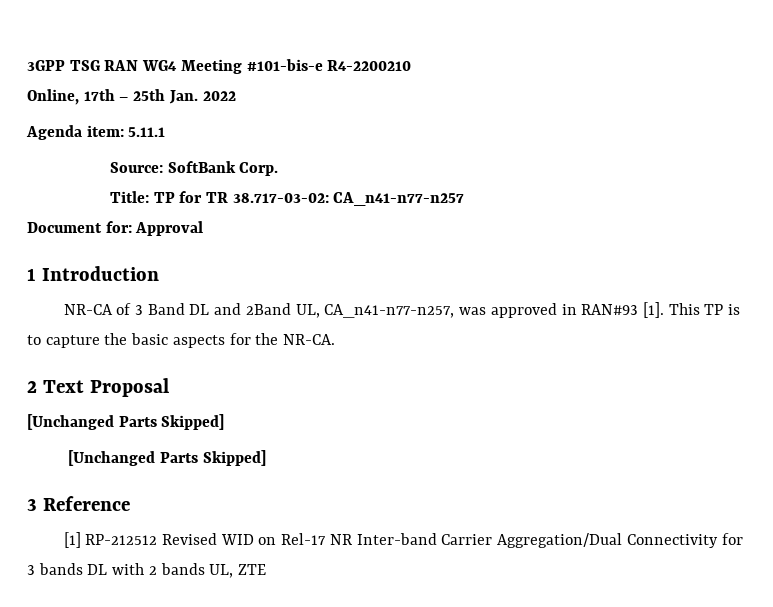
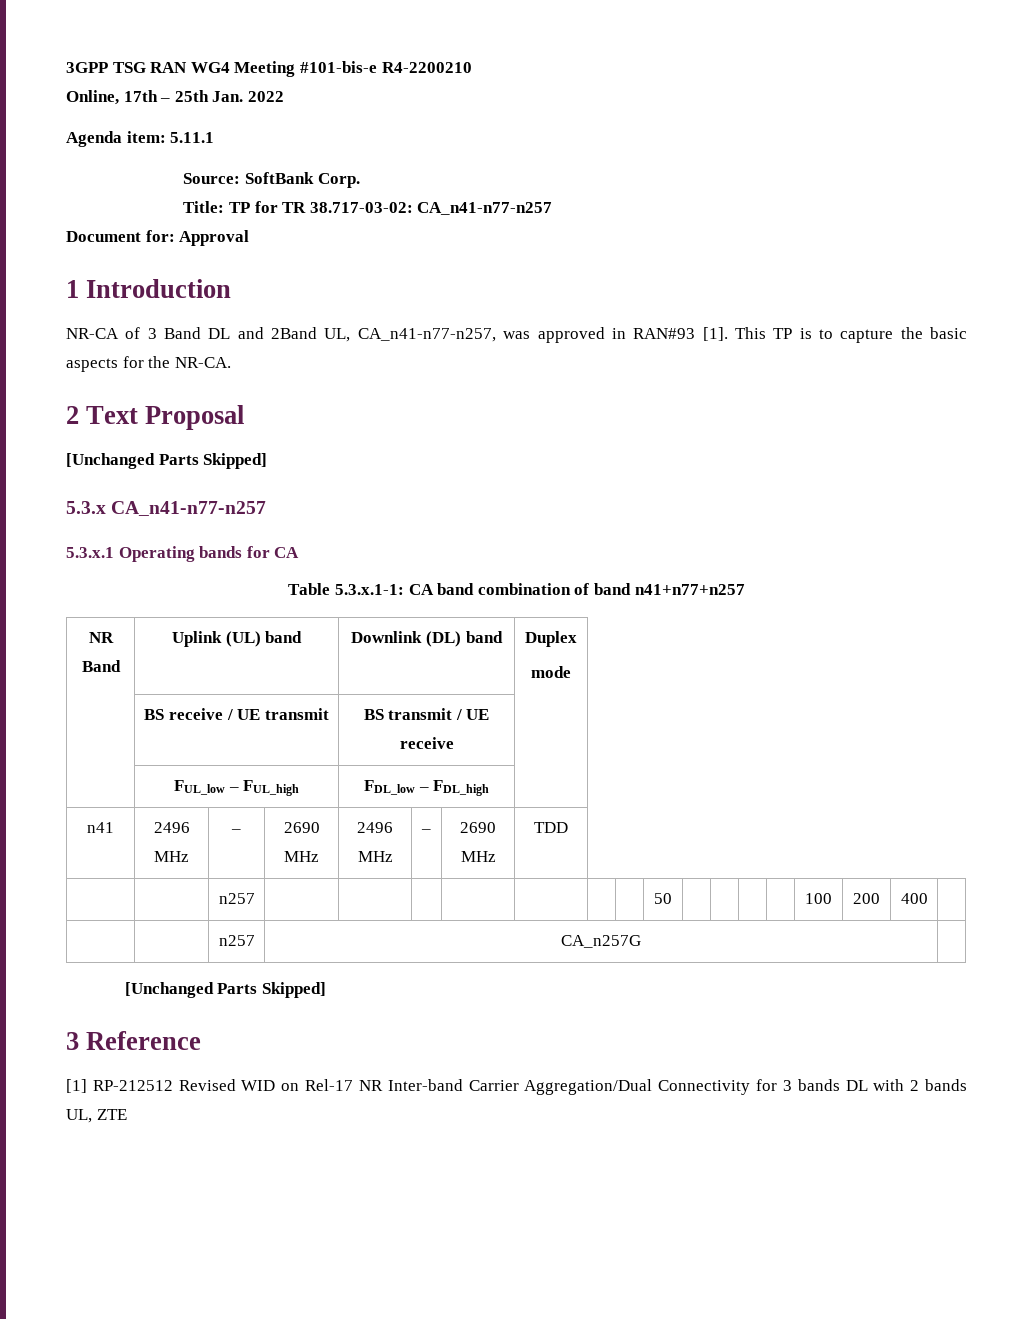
(225, 422) none -> [66,501,267,516] [66,546,300,562] [288,583,745,595] [88,632,114,643] [81,660,121,672] [171,631,303,647] [351,631,503,647] [525,631,577,647] [531,666,571,678] [144,708,329,720] [363,708,490,720] [399,737,454,749] [173,780,300,796] [363,780,490,796] [87,822,114,833] [153,822,190,833] [154,851,189,862] [231,829,241,833] [283,822,320,833] [284,851,319,862] [357,822,393,833] [357,851,393,862] [421,829,431,833] [460,822,496,833] [460,851,496,862] [534,822,568,833] [218,893,255,904] [654,893,672,904] [805,893,832,904] [853,893,880,904] [900,893,928,904] [218,935,255,946] [561,935,641,948] // 5.3.x CA_n41-n77-n257 // 5.3.x.1 Operating bands for CA // Table 5.3.x.1-1: CA band combination of band n41+n77+n257 // NR Band | Uplink (UL) band | Downlink (DL) band | Duplex // mode // | BS receive / UE transmit | BS transmit / UE receive | // | FUL_low – FUL_high | FDL_low – FDL_high | // n41 | 2496 MHz | – | 2690 MHz | 2496 MHz | – | 2690 MHz | TDD // | | n257 | | | | | | | | 50 | | | | | 100 | 200 | 400 | // | | n257 | CA_n257G |

